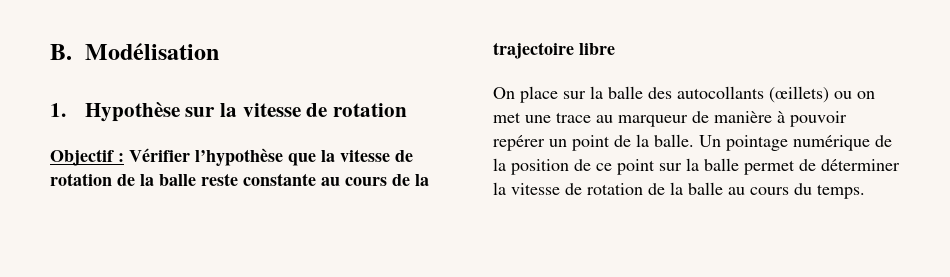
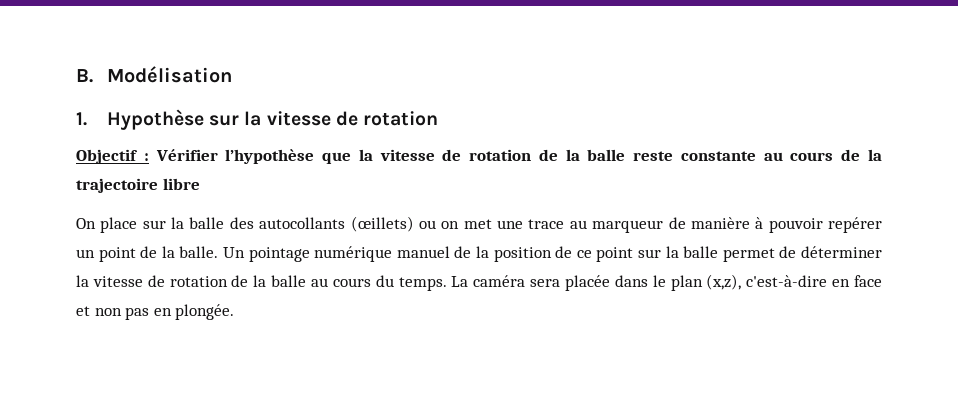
(870, 143) none -> [396,246,450,258] manuel
(865, 191) none -> [451,274,882,291] [76,304,235,320] La caméra sera placée dans le plan (x,z), c'est-à-dire en face et non pas en plongée.

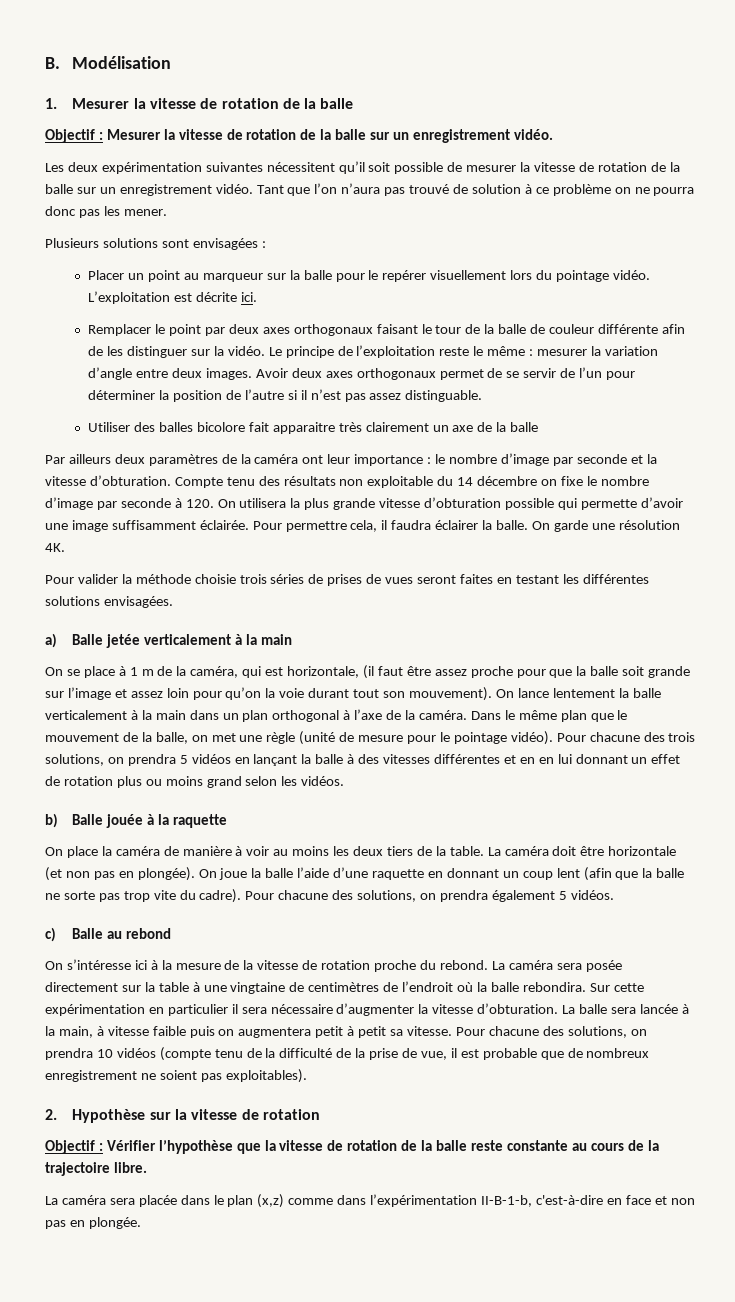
(87, 119) none -> [72,98,354,109] [45,129,553,143] [45,161,680,174] [45,183,695,196] [45,206,167,218] [45,238,266,250] [88,270,650,282] [88,291,257,304] [88,324,685,336] [88,345,658,358] [88,367,635,380] [88,389,483,402] [88,422,539,434] [45,453,657,466] [45,475,649,488] [45,497,683,510] [45,520,680,532] [45,543,65,552] [45,574,649,586] [45,596,173,608] [45,633,292,648] [45,665,691,679] [45,687,661,701] [45,709,628,722] [45,731,696,745] [45,754,681,766] [45,776,345,788] [45,813,227,828] [45,846,677,858] [45,867,685,881] [45,889,614,903] [45,927,172,942] [45,959,622,972] [45,981,644,994] [45,1003,689,1016] [45,1026,647,1038] [45,1047,650,1061] [45,1069,307,1083] [45,1109,57,1120] Mesurer la vitesse de rotation de la balle // Objectif : Mesurer la vitesse de rotation de la balle sur un enregistrement vidéo. // Les deux expérimentation suivantes nécessitent qu’il soit possible de mesurer la vitesse de rotation de la balle sur un enregistrement vidéo. Tant que l’on n’aura pas trouvé de solution à ce problème on ne pourra donc pas les mener. // Plusieurs solutions sont envisagées : // Placer un point au marqueur sur la balle pour le repérer visuellement lors du pointage vidéo. L’exploitation est décrite ici. // Remplacer le point par deux axes orthogonaux faisant le tour de la balle de couleur différente afin de les distinguer sur la vidéo. Le principe de l’exploitation reste le même : mesurer la variation d’angle entre deux images. Avoir deux axes orthogonaux permet de se servir de l’un pour déterminer la position de l’autre si il n’est pas assez distinguable. // Utiliser des balles bicolore fait apparaitre très clairement un axe de la balle // Par ailleurs deux paramètres de la caméra ont leur importance : le nombre d’image par seconde et la vitesse d’obturation. Compte tenu des résultats non exploitable du 14 décembre on fixe le nombre d’image par seconde à 120. On utilisera la plus grande vitesse d’obturation possible qui permette d’avoir une image suffisamment éclairée. Pour permettre cela, il faudra éclairer la balle. On garde une résolution 4K. // Pour valider la méthode choisie trois séries de prises de vues seront faites en testant les différentes solutions envisagées. // a) Balle jetée verticalement à la main // On se place à 1 m de la caméra, qui est horizontale, (il faut être assez proche pour que la balle soit grande sur l’image et assez loin pour qu’on la voie durant tout son mouvement). On lance lentement la balle verticalement à la main dans un plan orthogonal à l’axe de la caméra. Dans le même plan que le mouvement de la balle, on met une règle (unité de mesure pour le pointage vidéo). Pour chacune des trois solutions, on prendra 5 vidéos en lançant la balle à des vitesses différentes et en en lui donnant un effet de rotation plus ou moins grand selon les vidéos. // b) Balle jouée à la raquette // On place la caméra de manière à voir au moins les deux tiers de la table. La caméra doit être horizontale (et non pas en plongée). On joue la balle l’aide d’une raquette en donnant un coup lent (afin que la balle ne sorte pas trop vite du cadre). Pour chacune des solutions, on prendra également 5 vidéos. // c) Balle au rebond // On s’intéresse ici à la mesure de la vitesse de rotation proche du rebond. La caméra sera posée directement sur la table à une vingtaine de centimètres de l’endroit où la balle rebondira. Sur cette expérimentation en particulier il sera nécessaire d’augmenter la vitesse d’obturation. La balle sera lancée à la main, à vitesse faible puis on augmentera petit à petit sa vitesse. Pour chacune des solutions, on prendra 10 vidéos (compte tenu de la difficulté de la prise de vue, il est probable que de nombreux enregistrement ne soient pas exploitables). // 2.
[162,178,200,190] [76,216,882,233] [76,246,883,262] [76,275,447,291] libre // On place sur la balle des autocollants (œillets) ou on met une trace au marqueur de manière à pouvoir repérer un point de la balle. Un pointage numérique manuel de la position de ce point sur la balle permet de déterminer la vitesse de rotation de la balle au cours du temps. -> [113,1162,147,1173] libre. //
[706,274,742,290] (x,z), -> [257,1194,533,1208] (x,z) comme dans l’expérimentation II-B-1-b,

